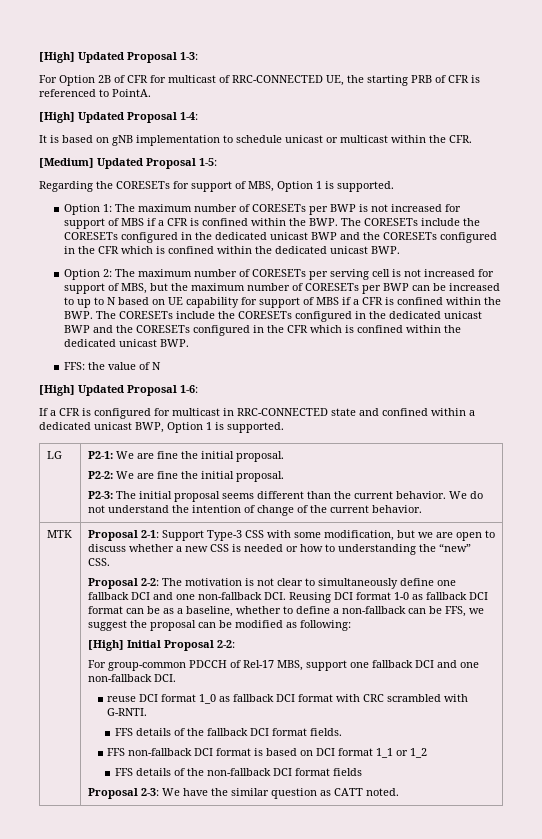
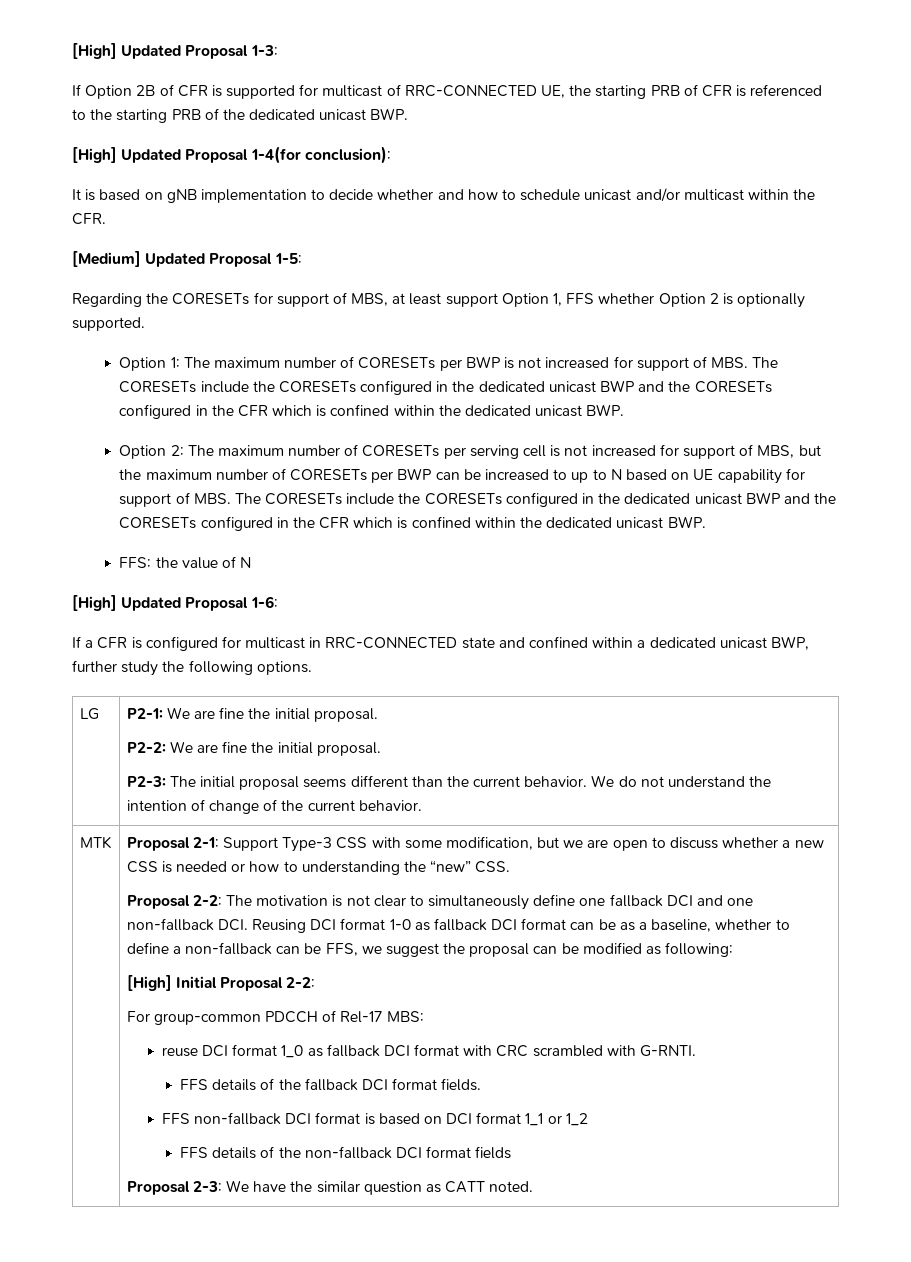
[39,75,57,83] For -> [72,84,81,96] If
(148, 79) none -> [211,85,296,99] is supported
[112,89,151,97] [39,112,198,123] PointA. // [High] Updated Proposal 1-4: -> [90,108,409,123] [72,146,391,164] the starting PRB of the dedicated unicast BWP. // [High] Updated Proposal 1-4(for conclusion):
(233, 139) none -> [329,189,517,200] decide whether and how to
[326,137,338,143] or -> [635,188,680,202] and/or
[277,181,334,192] Option 1 is -> [392,293,806,308] at least support Option 1, FFS whether Option 2 is optionally
[121,218,339,226] MBS if a CFR is confined within the BWP. -> [711,357,749,368] MBS.
[316,297,502,305] [64,311,94,319] MBS if a CFR is confined within the BWP. -> [193,493,231,504] MBS.
[167,422,284,433] Option 1 is supported. -> [72,660,312,676] further study the following options.
[276,660,479,671] [87,674,176,682] MBS, support one fallback DCI and one non-fallback DCI. -> [386,1011,424,1022] MBS:

